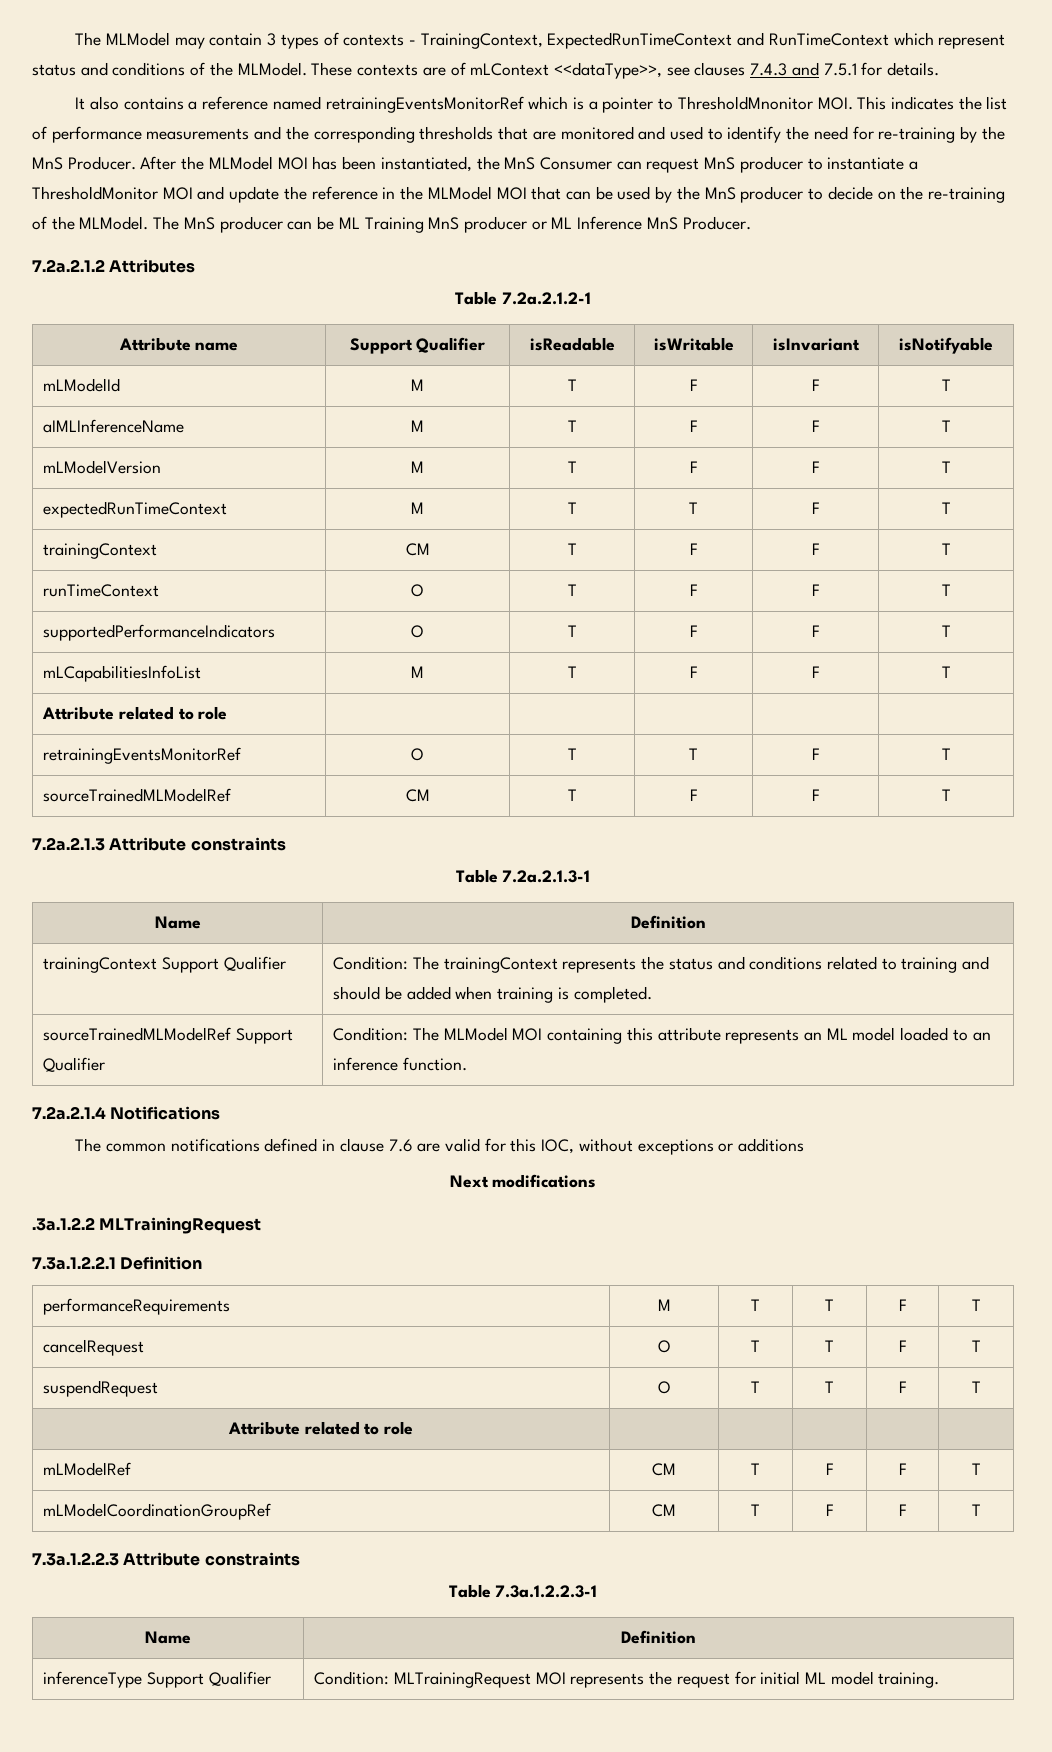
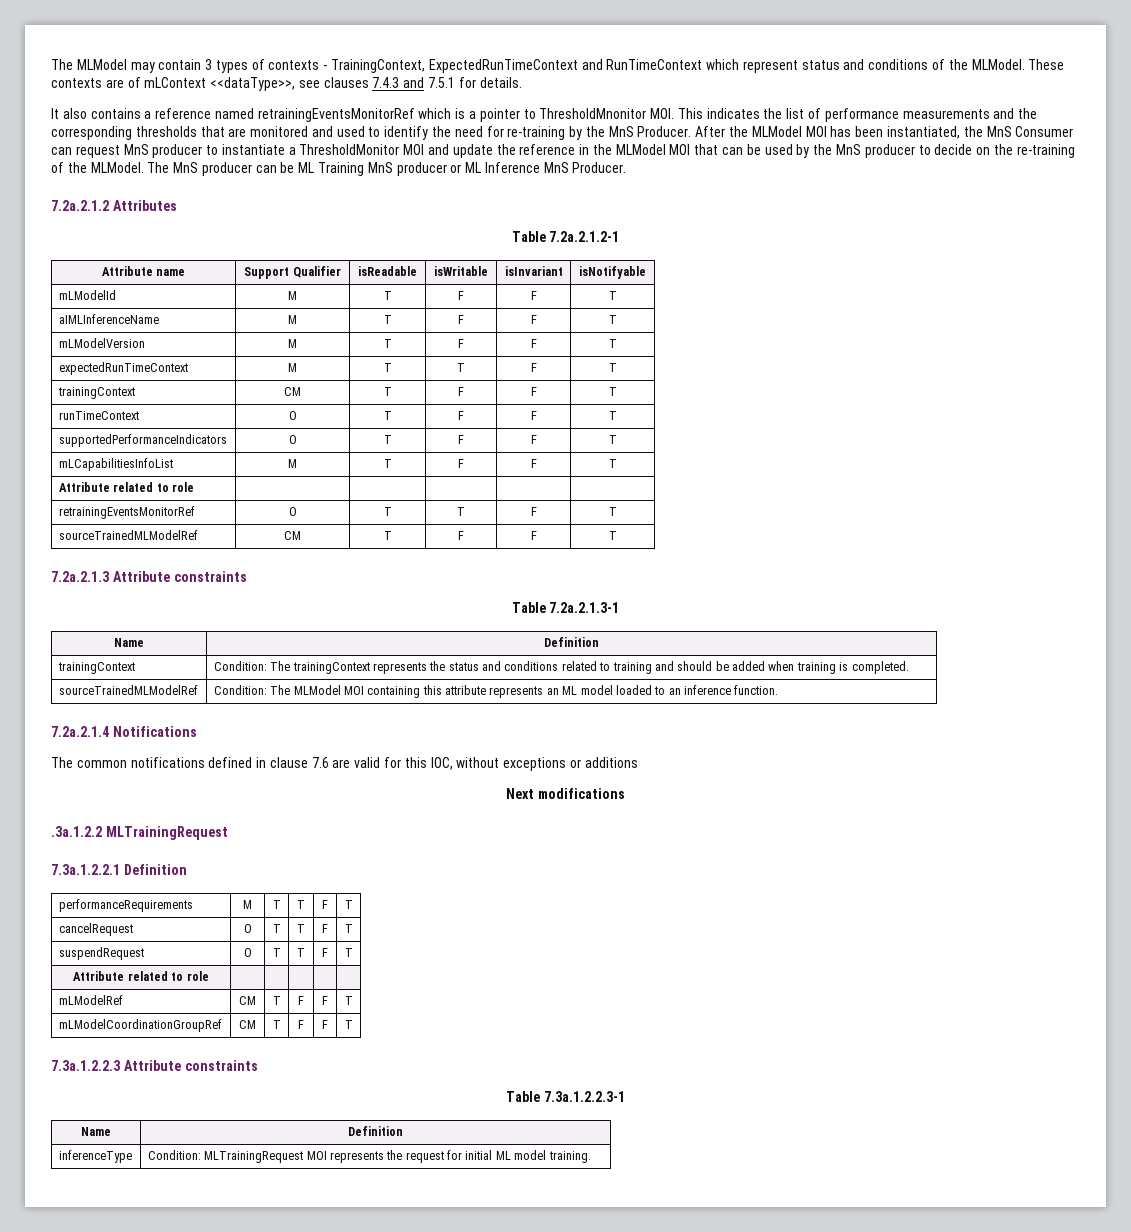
[161,956,286,973] Support Qualifier -> (135, 668) none
[235,1028,293,1044] [43,1057,106,1072] Support Qualifier -> (198, 690) none
[146,1671,271,1688] Support Qualifier -> (132, 1156) none

